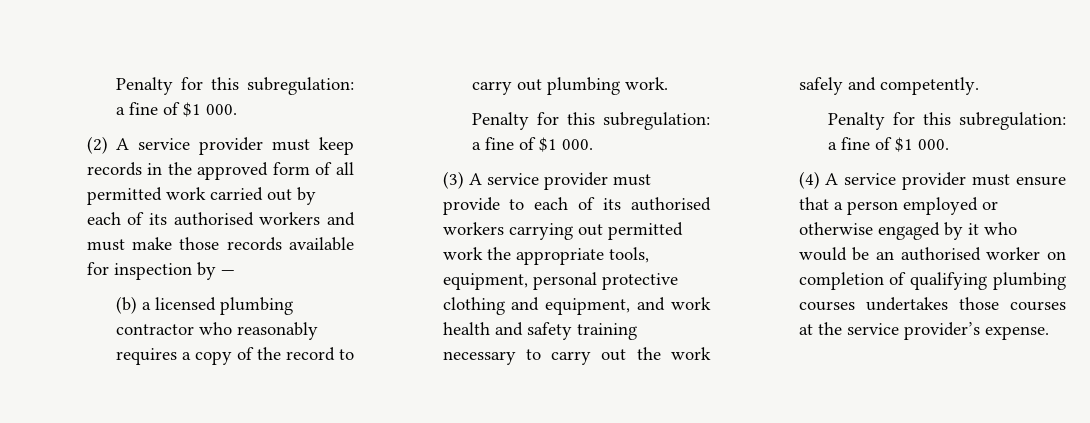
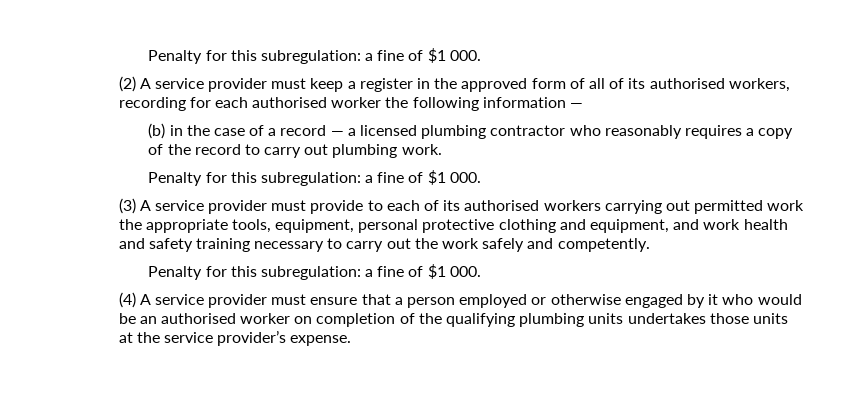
[86,162,142,176] records -> [347,78,413,92] a register
[86,187,316,205] [86,212,355,226] [86,237,355,251] [86,262,235,280] [115,296,137,314] permitted work carried out by each of its authorised workers and must make those records available for inspection by — // (b) -> [609,78,790,92] [118,97,584,111] [148,123,344,139] of its authorised workers, recording for each authorised worker the following information — // (b) in the case of a record —
(907, 278) none -> [418,313,442,324] the
[798,301,855,311] courses -> [588,313,624,324] units
[1010,301,1066,311] courses -> [752,313,788,324] units

